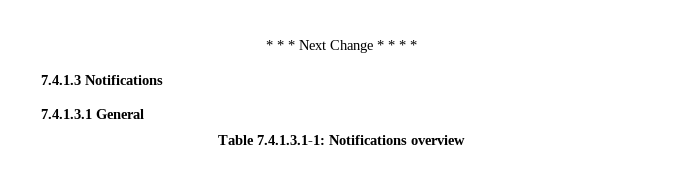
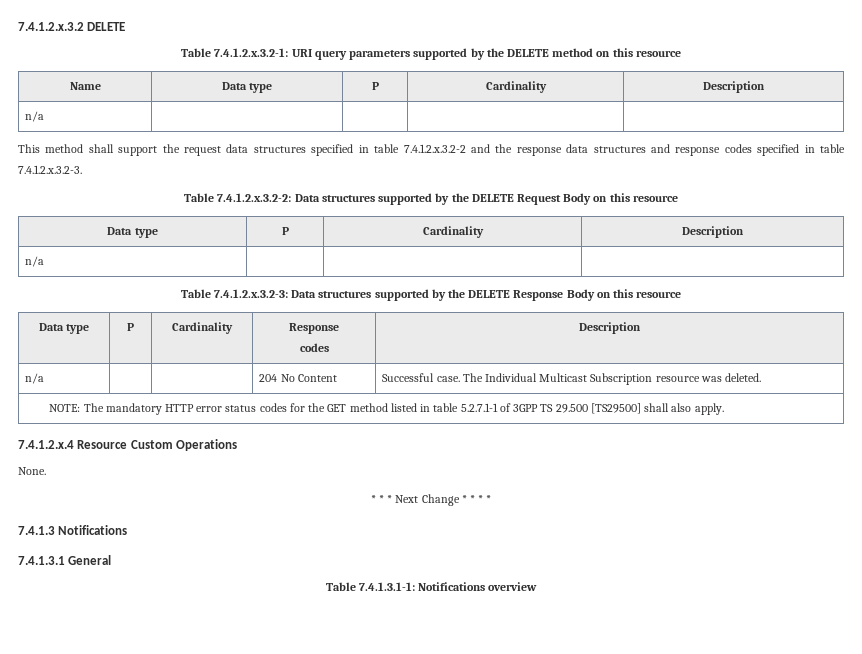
(265, 45) none -> [18,22,126,31] [181,48,681,60] [69,82,101,90] [221,82,273,93] [371,82,379,90] [485,81,547,93] [703,81,766,93] [25,111,45,122] [18,144,845,156] [18,165,82,174] [184,193,678,205] [107,227,158,238] [281,227,289,235] [422,226,484,238] [682,226,745,238] [25,256,45,267] [180,289,682,301] [38,323,90,334] [127,323,134,331] [172,322,233,334] [289,323,339,334] [299,343,329,352] [579,322,642,334] [25,373,45,384] [259,374,337,382] [382,373,762,385] [49,403,724,415] [18,439,238,451] [18,467,46,475] 7.4.1.2.x.3.2 DELETE // Table 7.4.1.2.x.3.2-1: URI query parameters supported by the DELETE method on this resource // Name | Data type | P | Cardinality | Description // n/a | | | | // This method shall support the request data structures specified in table 7.4.1.2.x.3.2-2 and the response data structures and response codes specified in table 7.4.1.2.x.3.2-3. // Table 7.4.1.2.x.3.2-2: Data structures supported by the DELETE Request Body on this resource // Data type | P | Cardinality | Description // n/a | | | // Table 7.4.1.2.x.3.2-3: Data structures supported by the DELETE Response Body on this resource // Data type | P | Cardinality | Response // codes | Description // n/a | | | 204 No Content | Successful case. The Individual Multicast Subscription resource was deleted. // NOTE: The mandatory HTTP error status codes for the GET method listed in table 5.2.7.1-1 of 3GPP TS 29.500 [TS29500] shall also apply. // 7.4.1.2.x.4 Resource Custom Operations // None. //

